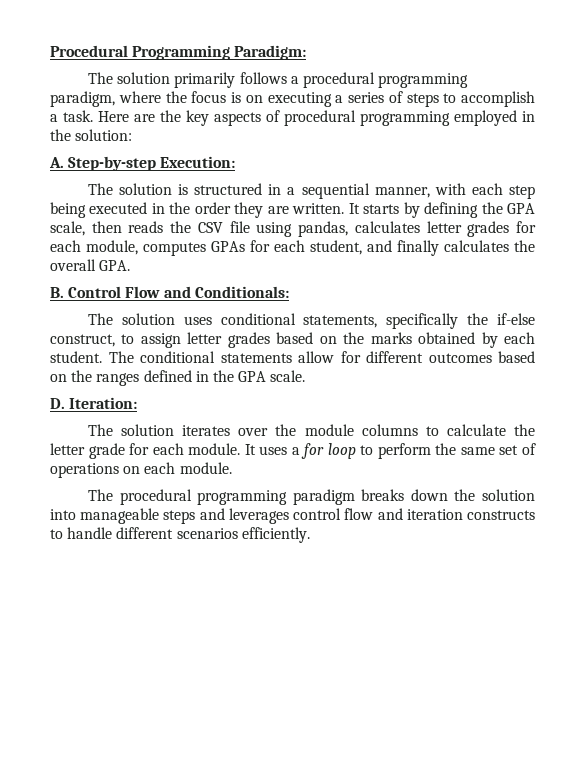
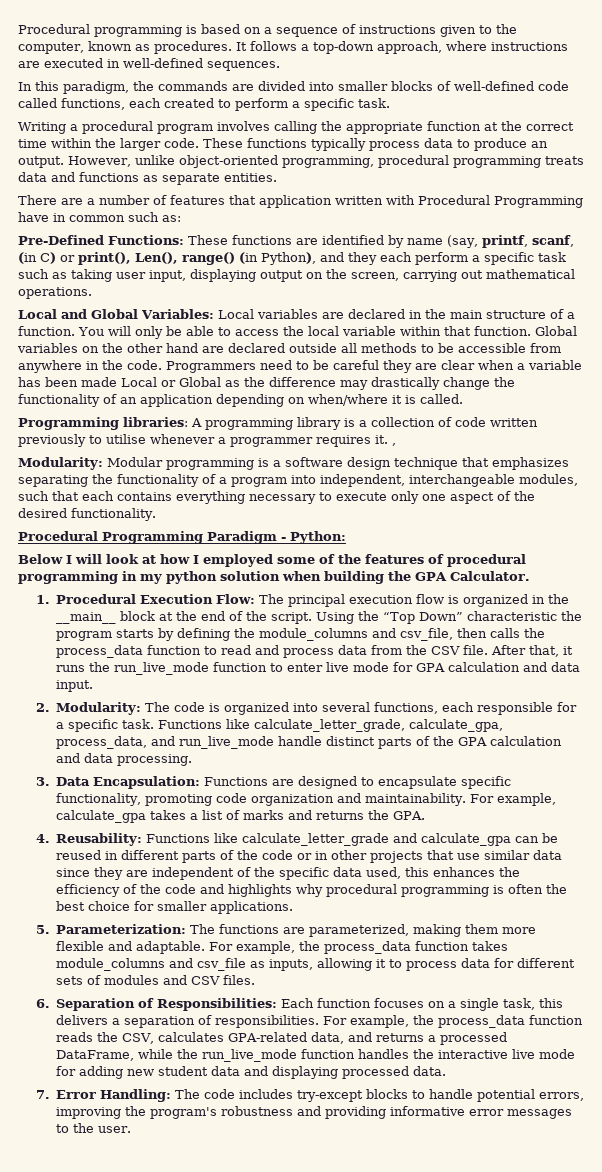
[50,45,307,60] [87,72,469,88] [50,91,535,107] [50,110,535,126] [50,129,133,141] [49,156,236,171] [87,183,536,199] [50,202,535,218] [50,221,536,237] [50,240,535,256] [50,259,131,271] [50,286,289,298] [87,313,535,329] [50,332,535,348] [50,351,535,363] [50,370,306,386] [50,397,138,409] [87,424,535,436] [50,443,536,459] [50,462,232,478] [87,489,535,505] [50,508,535,524] [50,527,310,543] Procedural Programming Paradigm: // The solution primarily follows a procedural programming paradigm, where the focus is on executing a series of steps to accomplish a task. Here are the key aspects of procedural programming employed in the solution: // A. Step-by-step Execution: // The solution is structured in a sequential manner, with each step being executed in the order they are written. It starts by defining the GPA scale, then reads the CSV file using pandas, calculates letter grades for each module, computes GPAs for each student, and finally calculates the overall GPA. // B. Control Flow and Conditionals: // The solution uses conditional statements, specifically the if-else construct, to assign letter grades based on the marks obtained by each student. The conditional statements allow for different outcomes based on the ranges defined in the GPA scale. // D. Iteration: // The solution iterates over the module columns to calculate the letter grade for each module. It uses a for loop to perform the same set of operations on each module. // The procedural programming paradigm breaks down the solution into manageable steps and leverages control flow and iteration constructs to handle different scenarios efficiently. -> [18,24,517,37] [18,41,568,54] [18,58,280,71] [18,81,569,94] [18,98,390,111] [18,121,574,134] [18,138,548,151] [18,155,584,168] [18,172,277,185] [18,195,583,208] [18,212,181,222] [18,235,574,248] [18,252,566,265] [18,269,575,282] [18,287,92,299] [18,309,575,319] [18,326,577,339] [17,343,561,353] [18,360,582,373] [18,377,515,390] [18,394,463,407] [18,417,538,430] [18,434,396,447] [18,457,569,470] [18,474,578,487] [18,491,535,504] [18,508,156,521] [18,531,346,544] [18,554,526,567] [18,571,530,584] [35,594,569,607] [55,611,582,624] [55,628,545,641] [55,645,573,658] [55,662,580,675] [55,680,93,692] [35,702,577,715] [55,719,503,732] [55,736,562,749] [55,753,192,766] [35,776,511,789] [55,793,556,806] [55,810,425,823] [35,833,558,846] [55,850,562,863] [55,867,520,880] [55,884,567,897] [55,901,293,914] [35,924,536,937] [55,941,508,954] [55,958,575,971] [55,975,255,985] [35,998,563,1011] [55,1015,583,1028] [55,1032,507,1045] [55,1049,575,1062] [55,1066,446,1079] [35,1089,584,1102] [55,1106,572,1119] [55,1123,131,1133] Procedural programming is based on a sequence of instructions given to the computer, known as procedures. It follows a top-down approach, where instructions are executed in well-defined sequences. // In this paradigm, the commands are divided into smaller blocks of well-defined code called functions, each created to perform a specific task. // Writing a procedural program involves calling the appropriate function at the correct time within the larger code. These functions typically process data to produce an output. However, unlike object-oriented programming, procedural programming treats data and functions as separate entities. // There are a number of features that application written with Procedural Programming have in common such as: // Pre-Defined Functions: These functions are identified by name (say, printf, scanf, (in C) or print(), Len(), range() (in Python), and they each perform a specific task such as taking user input, displaying output on the screen, carrying out mathematical operations. // Local and Global Variables: Local variables are declared in the main structure of a function. You will only be able to access the local variable within that function. Global variables on the other hand are declared outside all methods to be accessible from anywhere in the code. Programmers need to be careful they are clear when a variable has been made Local or Global as the difference may drastically change the functionality of an application depending on when/where it is called. // Programming libraries: A programming library is a collection of code written previously to utilise whenever a programmer requires it. , // Modularity: Modular programming is a software design technique that emphasizes separating the functionality of a program into independent, interchangeable modules, such that each contains everything necessary to execute only one aspect of the desired functionality. // Procedural Programming Paradigm - Python: // Below I will look at how I employed some of the features of procedural programming in my python solution when building the GPA Calculator. // 1. Procedural Execution Flow: The principal execution flow is organized in the __main__ block at the end of the script. Using the “Top Down” characteristic the program starts by defining the module_columns and csv_file, then calls the process_data function to read and process data from the CSV file. After that, it runs the run_live_mode function to enter live mode for GPA calculation and data input. // 2. Modularity: The code is organized into several functions, each responsible for a specific task. Functions like calculate_letter_grade, calculate_gpa, process_data, and run_live_mode handle distinct parts of the GPA calculation and data processing. // 3. Data Encapsulation: Functions are designed to encapsulate specific functionality, promoting code organization and maintainability. For example, calculate_gpa takes a list of marks and returns the GPA. // 4. Reusability: Functions like calculate_letter_grade and calculate_gpa can be reused in different parts of the code or in other projects that use similar data since they are independent of the specific data used, this enhances the efficiency of the code and highlights why procedural programming is often the best choice for smaller applications. // 5. Parameterization: The functions are parameterized, making them more flexible and adaptable. For example, the process_data function takes module_columns and csv_file as inputs, allowing it to process data for different sets of modules and CSV files. // 6. Separation of Responsibilities: Each function focuses on a single task, this delivers a separation of responsibilities. For example, the process_data function reads the CSV, calculates GPA-related data, and returns a processed DataFrame, while the run_live_mode function handles the interactive live mode for adding new student data and displaying processed data. // 7. Error Handling: The code includes try-except blocks to handle potential errors, improving the program's robustness and providing informative error messages to the user.

